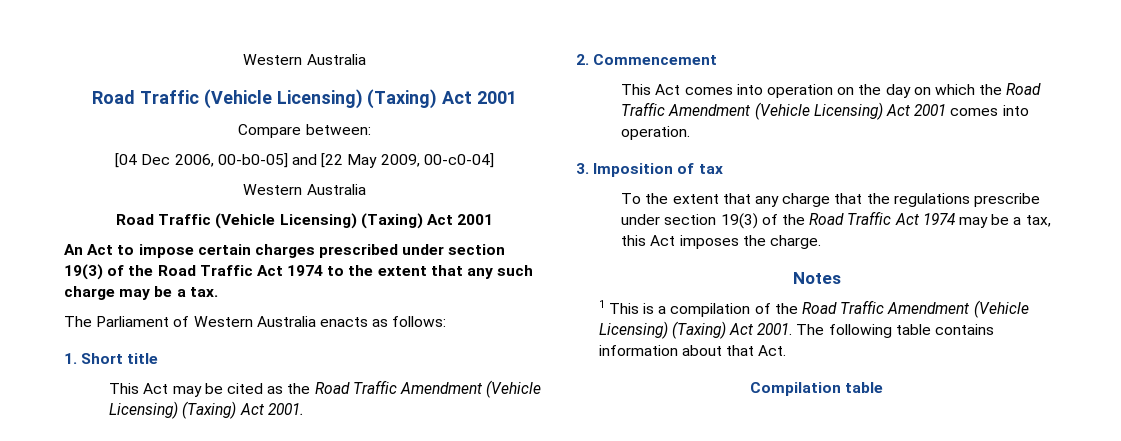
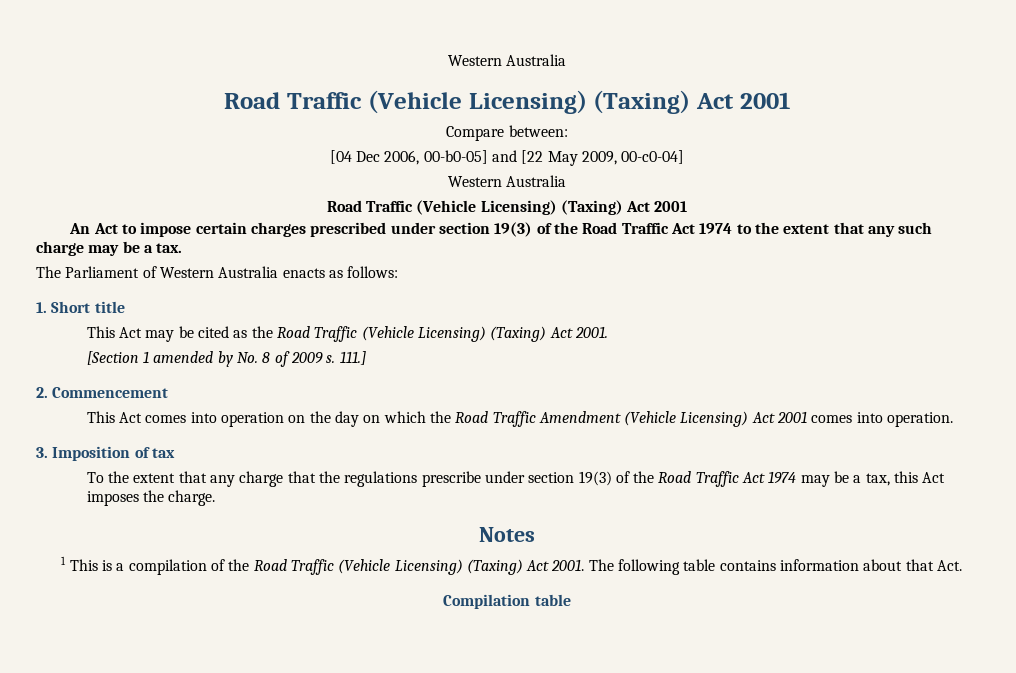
[399,380,542,398] [109,401,304,419] Amendment (Vehicle Licensing) (Taxing) Act 2001. -> [361,326,608,342] [86,351,366,367] (Vehicle Licensing) (Taxing) Act 2001. // [Section 1 amended by No. 8 of 2009 s. 111.]
[887,302,970,314] Amendment -> (334, 567) none

